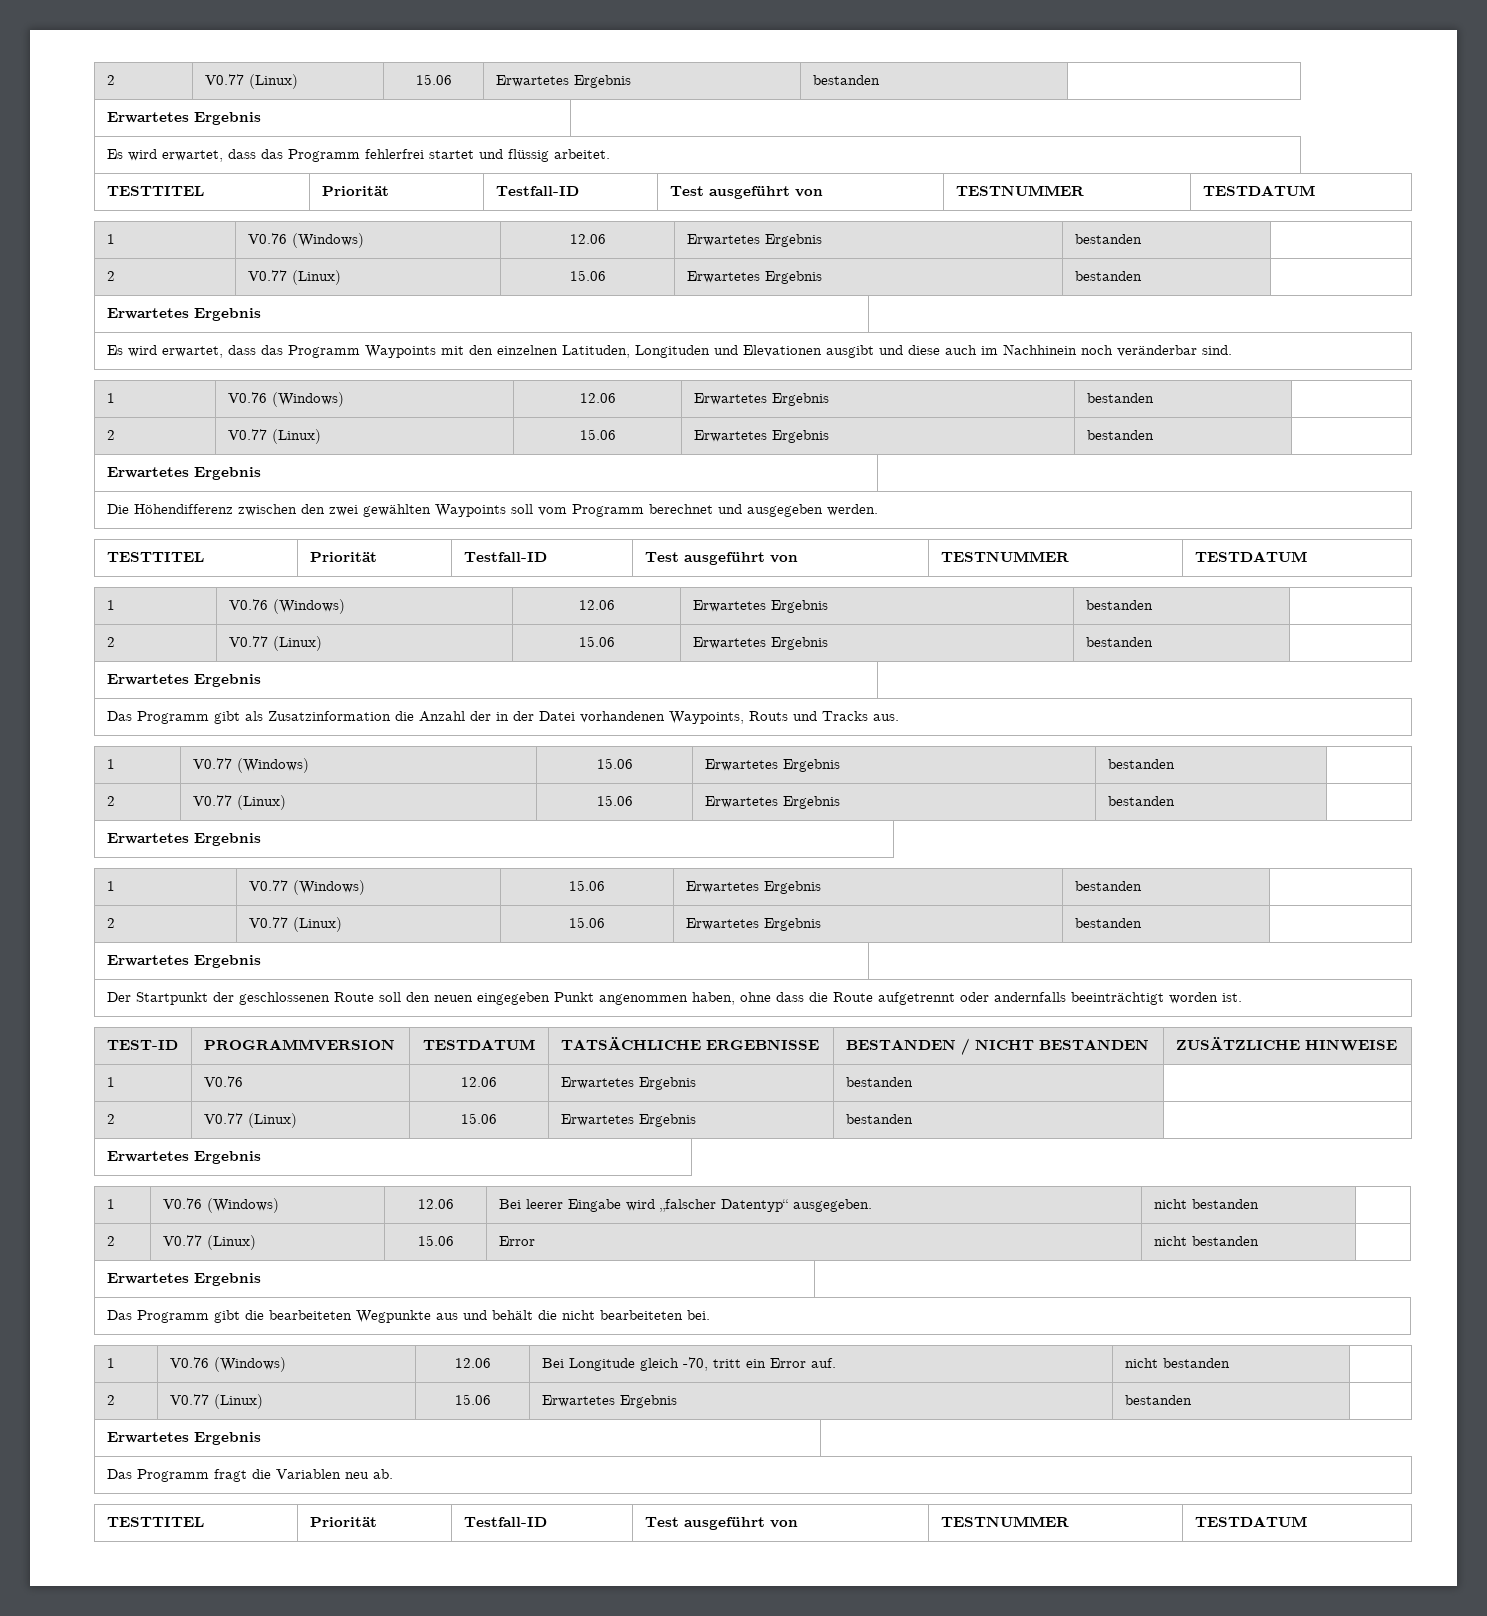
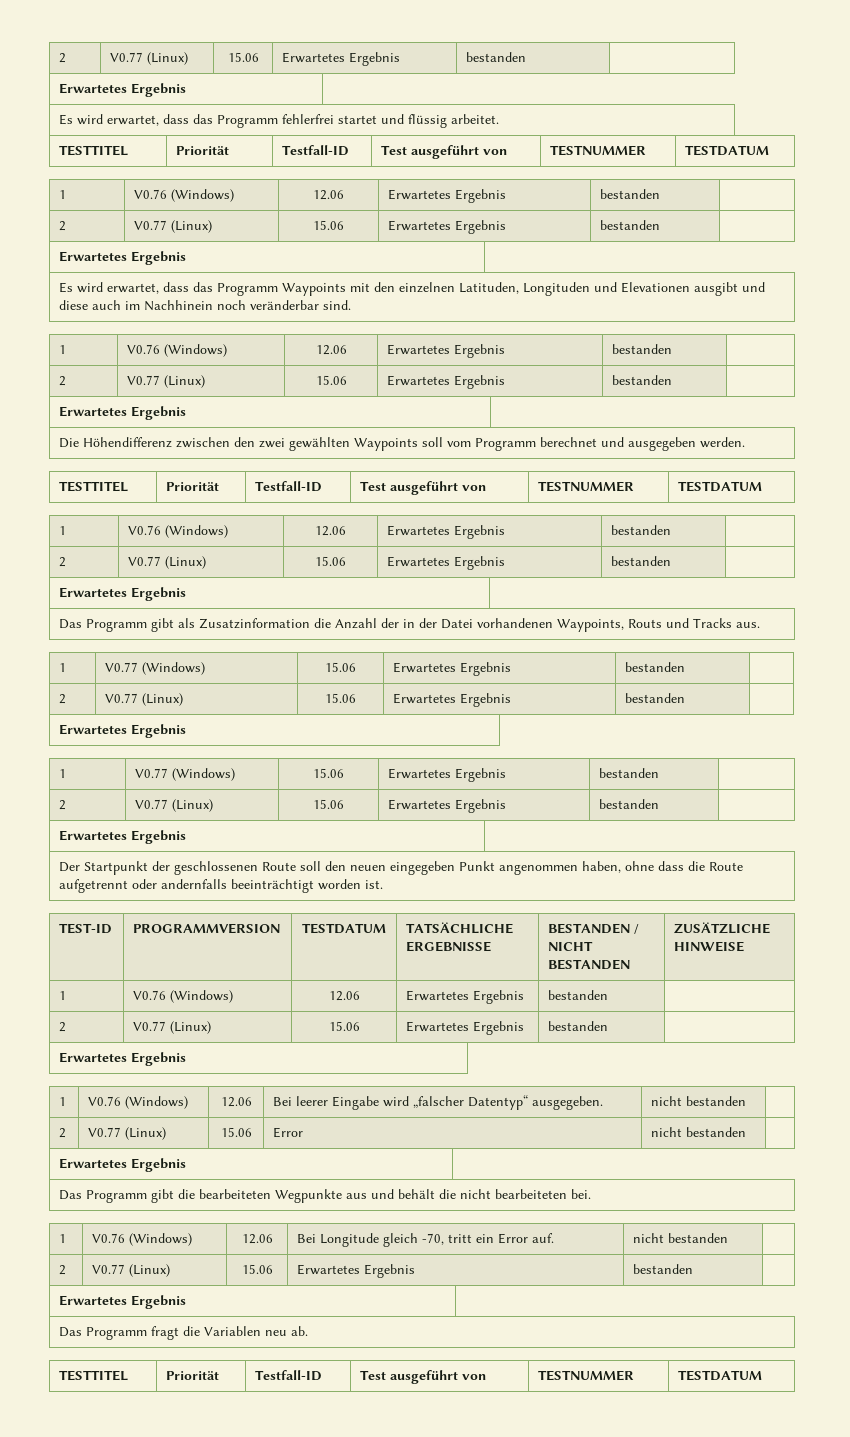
(243, 1081) none -> [170,990,234,1003] (Windows)

